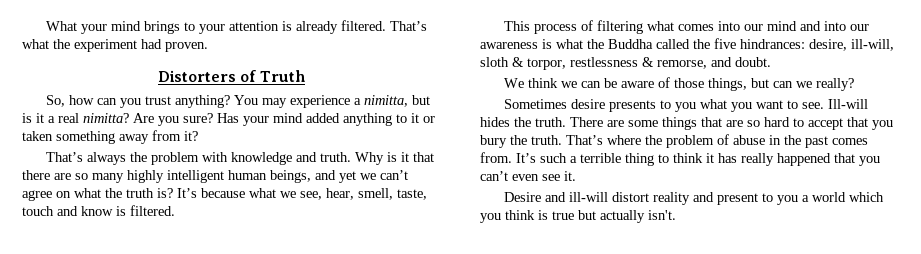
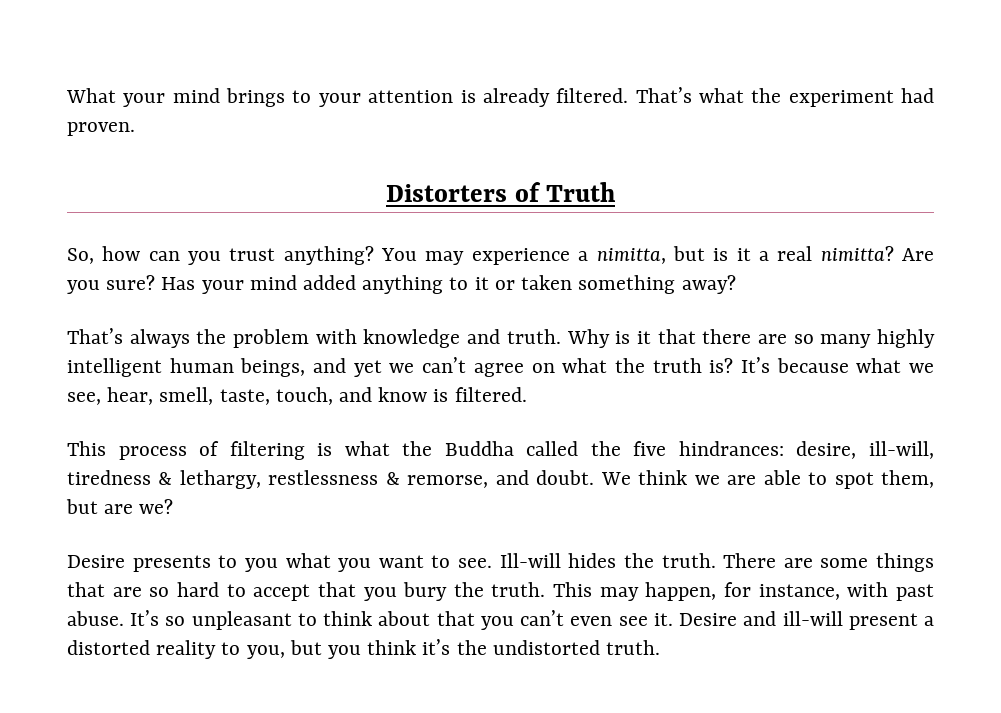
[119,130,198,144] away from it? -> [681,275,736,294] away?
[22,206,54,216] touch -> [275,387,333,405] touch,
[647,21,870,31] [480,42,538,49] what comes into our mind and into our awareness -> (305, 450) none
[480,57,566,70] sloth & torpor, -> [67,470,261,489] tiredness & lethargy,
(771, 62) // -> (595, 477) none
[581,77,855,91] [504,99,606,109] can be aware of those things, but can we really? // Sometimes desire -> [727,470,935,489] [66,499,174,514] [67,555,125,568] are able to spot them, but are we? // Desire
[566,134,868,148] [480,152,831,166] That’s where the problem of abuse in the past comes from. It’s such a terrible thing to think it has really happened -> [553,582,934,601] [67,610,431,630] This may happen, for instance, with past abuse. It’s so unpleasant to think about
(576, 176) // -> (673, 619) none
[612,192,885,205] [480,210,676,223] distort reality and present to you a world which you think is true but actually isn't. -> [848,613,935,630] [67,639,661,659] present a distorted reality to you, but you think it’s the undistorted truth.

